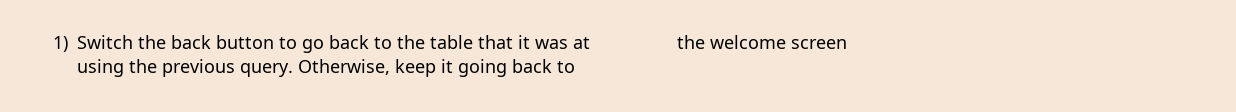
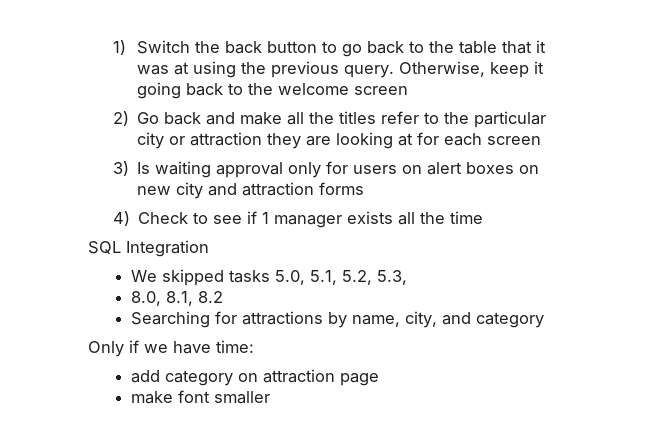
(848, 44) none -> [112,111,547,128] [137,132,542,149] [112,161,540,178] [137,182,365,199] [112,211,483,228] [88,240,209,257] [130,269,407,286] [130,291,223,306] [130,311,544,328] [88,340,254,357] [130,369,379,386] [130,390,270,404] // 2) Go back and make all the titles refer to the particular city or attraction they are looking at for each screen // 3) Is waiting approval only for users on alert boxes on new city and attraction forms // 4) Check to see if 1 manager exists all the time // SQL Integration // We skipped tasks 5.0, 5.1, 5.2, 5.3, // 8.0, 8.1, 8.2 // Searching for attractions by name, city, and category // Only if we have time: // add category on attraction page // make font smaller

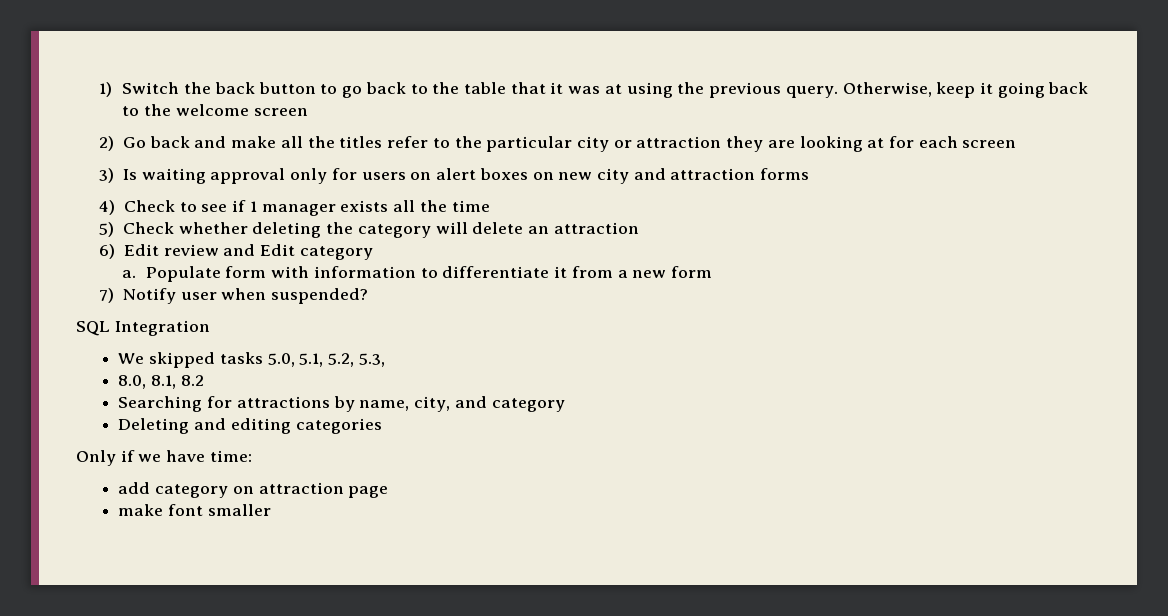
(483, 217) none -> [99,222,639,238] [99,244,373,260] [122,266,712,282] [99,288,369,304] // 5) Check whether deleting the category will delete an attraction // 6) Edit review and Edit category // a. Populate form with information to differentiate it from a new form // 7) Notify user when suspended?
(544, 320) none -> [118,418,382,434] // Deleting and editing categories

